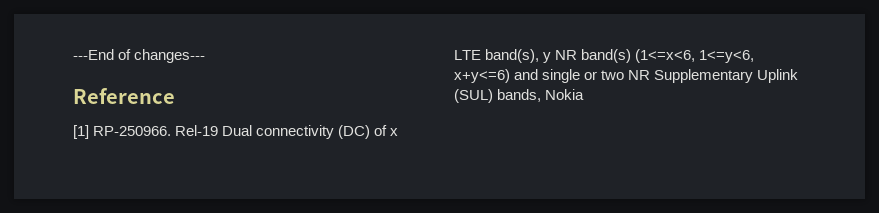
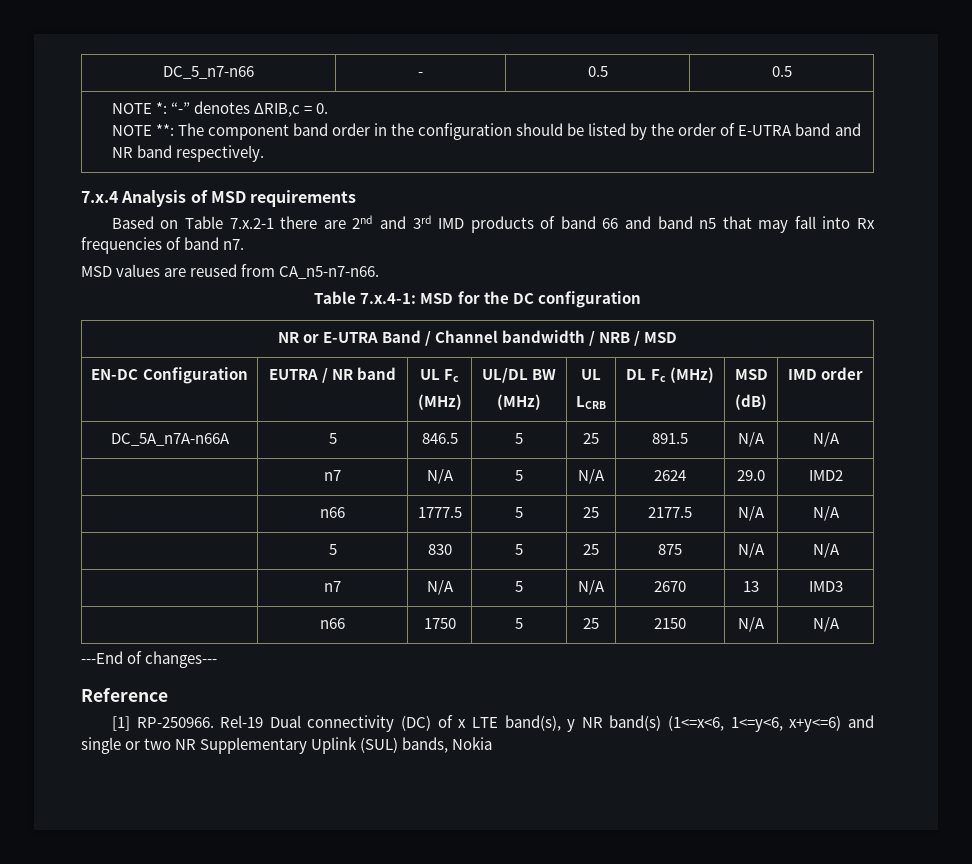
(73, 54) none -> [163,66,254,79] [418,72,423,77] [587,66,608,77] [771,66,792,77] [111,101,328,117] [111,123,861,140] [111,145,264,162] [81,190,357,207] [111,215,876,233] [81,237,245,254] [81,264,380,279] [314,291,641,308] [277,330,678,346] [91,367,248,384] [268,367,397,383] [419,369,460,382] [417,394,462,410] [481,368,557,383] [497,394,541,410] [581,369,601,380] [576,396,606,409] [626,367,714,383] [734,369,768,380] [735,394,767,410] [787,367,864,380] [110,433,230,446] [328,433,337,444] [421,433,458,444] [515,433,523,444] [583,433,599,444] [652,433,689,444] [738,432,765,447] [812,432,840,447] [324,470,341,481] [426,469,454,484] [515,470,523,481] [578,469,605,484] [654,470,687,481] [737,470,765,481] [808,470,843,481] [320,507,345,518] [417,507,462,518] [515,507,523,518] [583,507,599,518] [648,507,693,518] [738,506,765,521] [812,506,840,521] [328,544,337,555] [427,544,452,555] [515,544,523,555] [583,544,599,555] [658,544,683,555] [738,543,765,558] [812,543,840,558] [324,581,341,592] [426,580,454,595] [515,581,523,592] [578,580,605,595] [654,581,687,592] [743,581,759,592] [808,581,843,592] [320,618,345,629] [423,618,456,629] [515,618,523,629] [583,618,599,629] [654,618,687,629] [738,617,765,632] [812,617,840,632] DC_5_n7-n66 | - | 0.5 | 0.5 // NOTE *: “-” denotes ΔRIB,c = 0. // NOTE **: The component band order in the configuration should be listed by the order of E-UTRA band and NR band respectively. // 7.x.4 Analysis of MSD requirements // Based on Table 7.x.2-1 there are 2nd and 3rd IMD products of band 66 and band n5 that may fall into Rx frequencies of band n7. // MSD values are reused from CA_n5-n7-n66. // Table 7.x.4-1: MSD for the DC configuration // NR or E-UTRA Band / Channel bandwidth / NRB / MSD // EN-DC Configuration | EUTRA / NR band | UL Fc // (MHz) | UL/DL BW // (MHz) | UL // LCRB | DL Fc (MHz) | MSD // (dB) | IMD order // DC_5A_n7A-n66A | 5 | 846.5 | 5 | 25 | 891.5 | N/A | N/A // | n7 | N/A | 5 | N/A | 2624 | 29.0 | IMD2 // | n66 | 1777.5 | 5 | 25 | 2177.5 | N/A | N/A // | 5 | 830 | 5 | 25 | 875 | N/A | N/A // | n7 | N/A | 5 | N/A | 2670 | 13 | IMD3 // | n66 | 1750 | 5 | 25 | 2150 | N/A | N/A //

